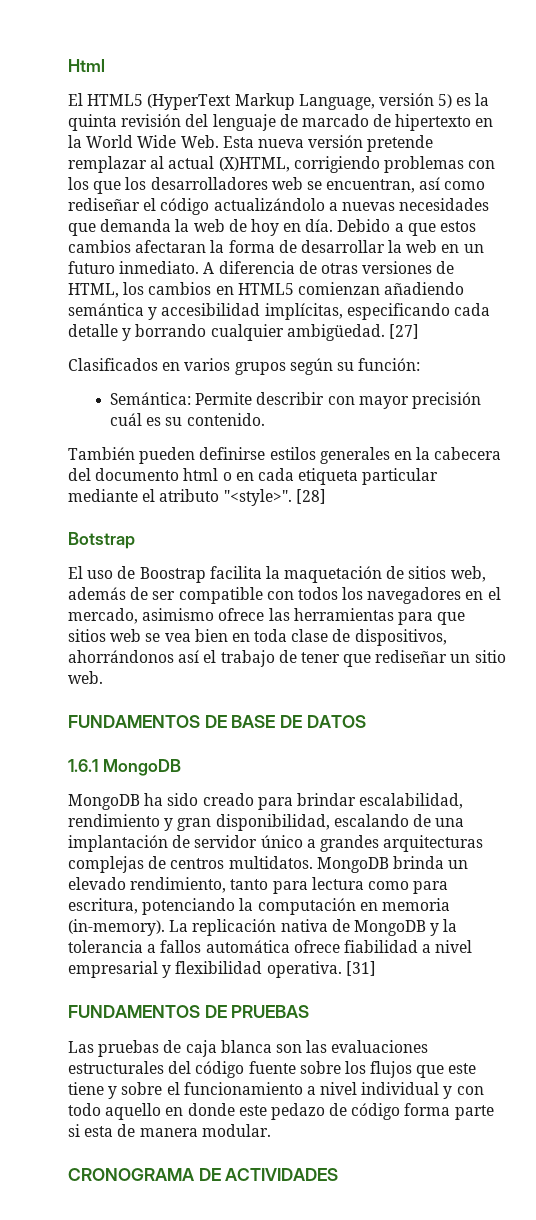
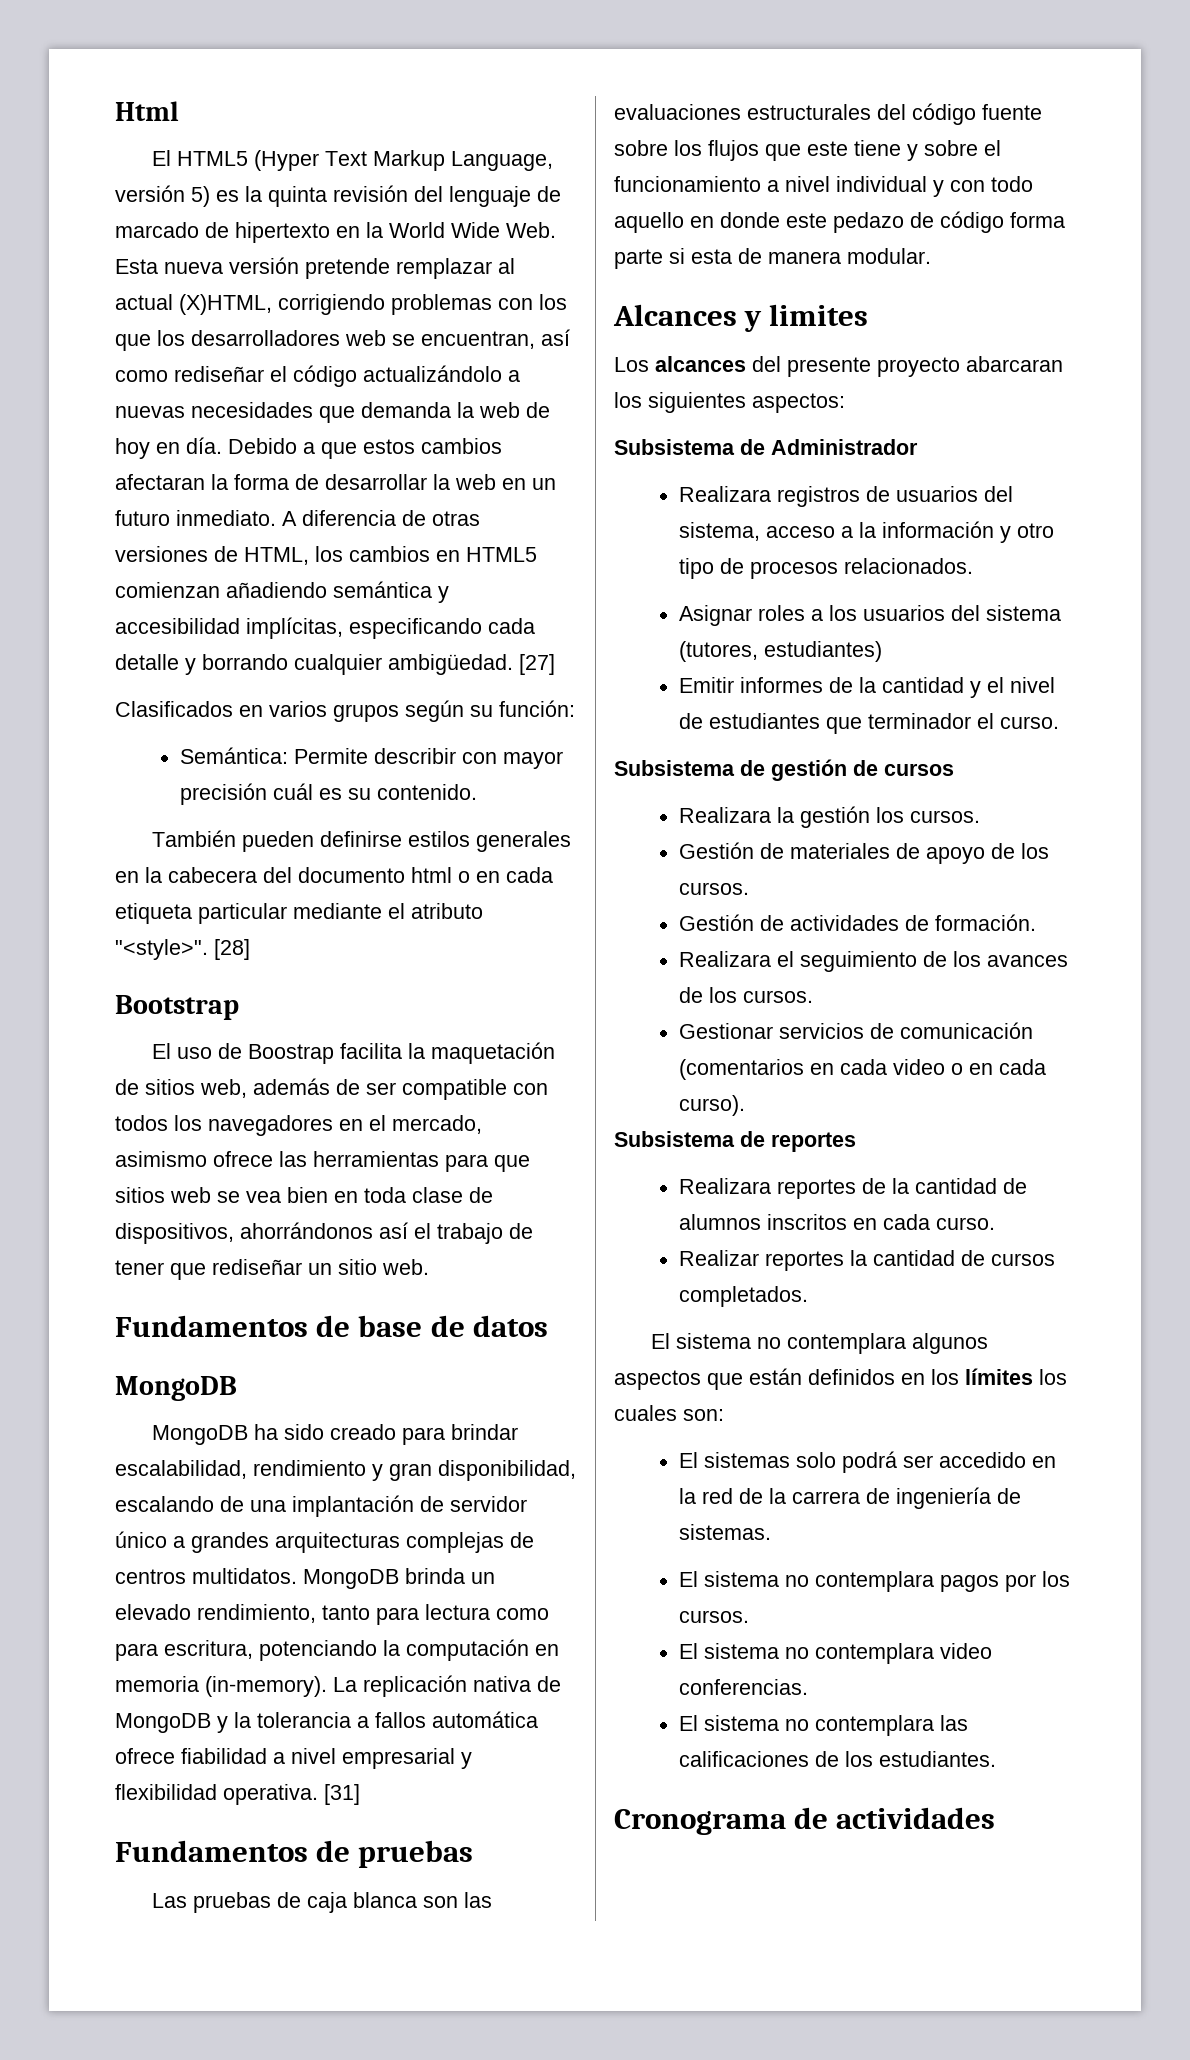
[147,94,232,110] (HyperText -> [254,150,368,171] (Hyper Text
[68,532,135,549] Botstrap -> [115,995,239,1020] Bootstrap
[68,715,366,728] [68,759,98,772] FUNDAMENTOS DE BASE DE DATOS // 1.6.1 -> [115,1315,548,1337] Fundamentos de base de datos //
[68,1005,310,1018] FUNDAMENTOS DE PRUEBAS -> [115,1840,474,1868] Fundamentos de pruebas
[68,1168,339,1181] CRONOGRAMA DE ACTIVIDADES -> [613,304,869,332] [614,356,1063,377] [614,392,845,413] [614,439,918,455] [679,486,1014,507] [679,521,1055,543] [679,558,974,579] [679,605,1062,626] [679,641,883,662] [679,677,1056,698] [679,713,1060,734] [614,759,954,781] [679,806,981,828] [679,842,1050,864] [679,882,750,895] [679,914,1037,931] [679,951,1069,972] [679,987,814,1003] [679,1022,1034,1039] [679,1059,1047,1080] [679,1095,746,1116] [614,1131,856,1152] [679,1178,1028,1199] [679,1214,996,1230] [679,1250,1056,1271] [679,1286,809,1307] [651,1333,989,1354] [614,1368,1067,1390] [614,1405,724,1421] [679,1451,1057,1473] [679,1487,1022,1509] [679,1524,772,1540] [679,1571,1071,1592] [679,1610,750,1623] [679,1643,993,1664] [679,1679,809,1695] [679,1715,969,1736] [679,1751,997,1767] [614,1807,996,1835] Alcances y limites // Los alcances del presente proyecto abarcaran los siguientes aspectos: // Subsistema de Administrador // Realizara registros de usuarios del sistema, acceso a la información y otro tipo de procesos relacionados. // Asignar roles a los usuarios del sistema (tutores, estudiantes) // Emitir informes de la cantidad y el nivel de estudiantes que terminador el curso. // Subsistema de gestión de cursos // Realizara la gestión los cursos. // Gestión de materiales de apoyo de los cursos. // Gestión de actividades de formación. // Realizara el seguimiento de los avances de los cursos. // Gestionar servicios de comunicación (comentarios en cada video o en cada curso). // Subsistema de reportes // Realizara reportes de la cantidad de alumnos inscritos en cada curso. // Realizar reportes la cantidad de cursos completados. // El sistema no contemplara algunos aspectos que están definidos en los límites los cuales son: // El sistemas solo podrá ser accedido en la red de la carrera de ingeniería de sistemas. // El sistema no contemplara pagos por los cursos. // El sistema no contemplara video conferencias. // El sistema no contemplara las calificaciones de los estudiantes. // Cronograma de actividades

